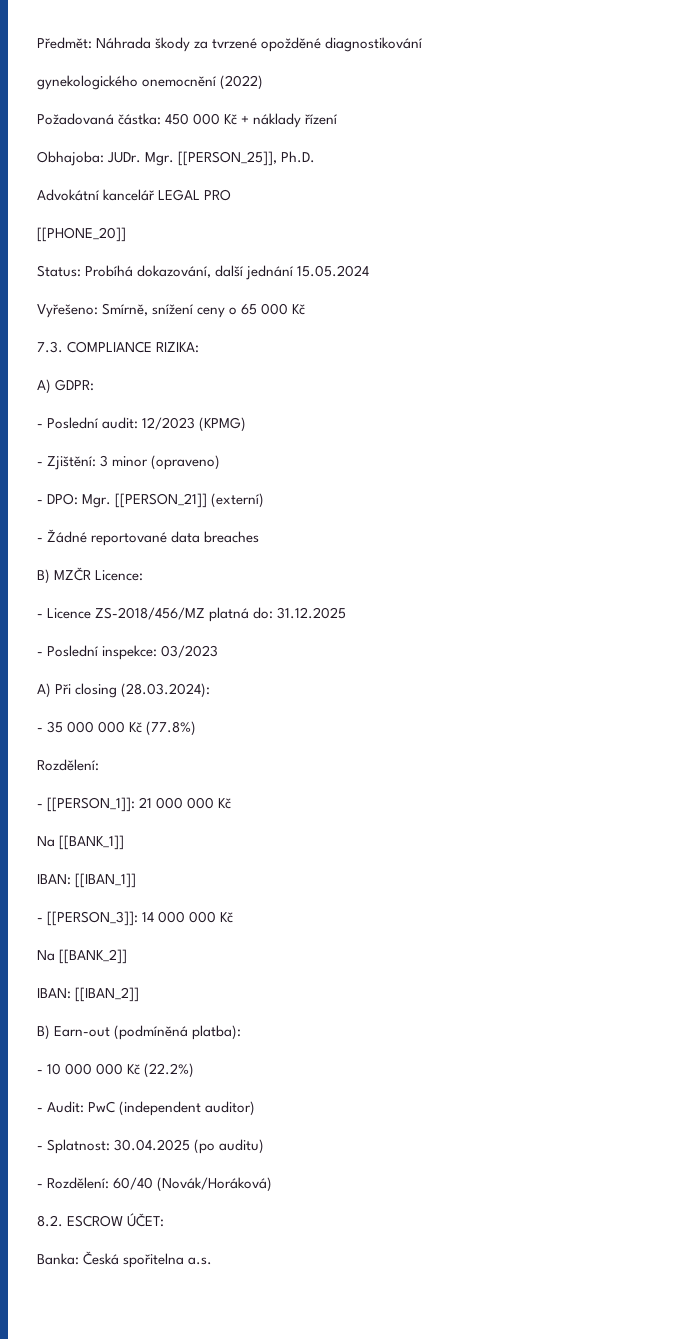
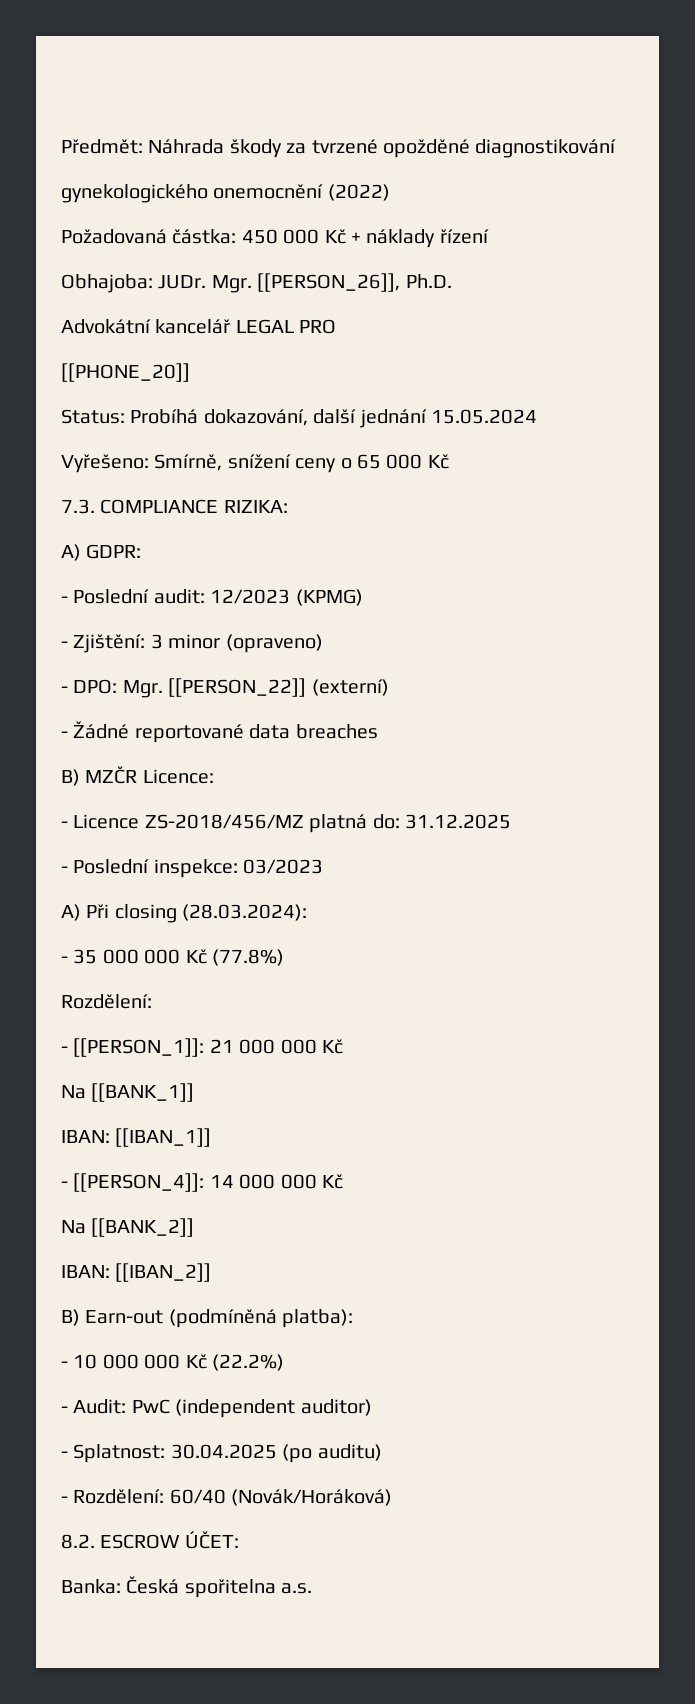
[178,151,278,166] [[PERSON_25]], -> [257,273,401,292] [[PERSON_26]],
[115,493,208,508] [[PERSON_21]] -> [168,678,307,697] [[PERSON_22]]
[47,911,139,926] [[PERSON_3]]: -> [73,1173,205,1192] [[PERSON_4]]:

